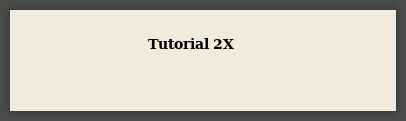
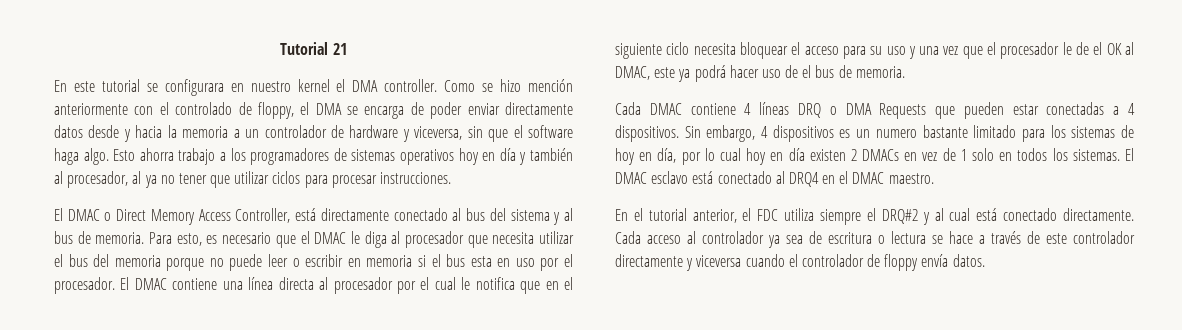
[212,39,234,49] 2X -> [332,43,347,55] [54,79,574,96] [54,102,573,119] [54,125,573,142] [54,148,574,165] [54,171,452,188] [54,208,574,225] [54,231,574,248] [54,254,573,271] [54,277,573,294] [615,42,1134,59] [615,65,905,82] [615,102,1135,119] [615,125,1134,142] [615,148,1134,165] [615,171,934,187] [615,208,1134,225] [615,231,1135,248] [615,254,985,271] 21 // En este tutorial se configurara en nuestro kernel el DMA controller. Como se hizo mención anteriormente con el controlado de floppy, el DMA se encarga de poder enviar directamente datos desde y hacia la memoria a un controlador de hardware y viceversa, sin que el software haga algo. Esto ahorra trabajo a los programadores de sistemas operativos hoy en día y también al procesador, al ya no tener que utilizar ciclos para procesar instrucciones. // El DMAC o Direct Memory Access Controller, está directamente conectado al bus del sistema y al bus de memoria. Para esto, es necesario que el DMAC le diga al procesador que necesita utilizar el bus del memoria porque no puede leer o escribir en memoria si el bus esta en uso por el procesador. El DMAC contiene una línea directa al procesador por el cual le notifica que en el siguiente ciclo necesita bloquear el acceso para su uso y una vez que el procesador le de el OK al DMAC, este ya podrá hacer uso de el bus de memoria. // Cada DMAC contiene 4 líneas DRQ o DMA Requests que pueden estar conectadas a 4 dispositivos. Sin embargo, 4 dispositivos es un numero bastante limitado para los sistemas de hoy en día, por lo cual hoy en día existen 2 DMACs en vez de 1 solo en todos los sistemas. El DMAC esclavo está conectado al DRQ4 en el DMAC maestro. // En el tutorial anterior, el FDC utiliza siempre el DRQ#2 y al cual está conectado directamente. Cada acceso al controlador ya sea de escritura o lectura se hace a través de este controlador directamente y viceversa cuando el controlador de floppy envía datos.

